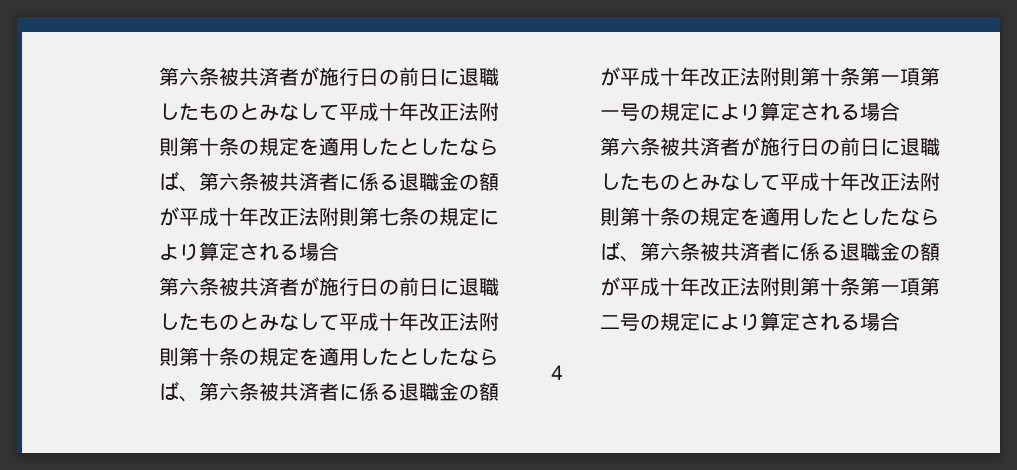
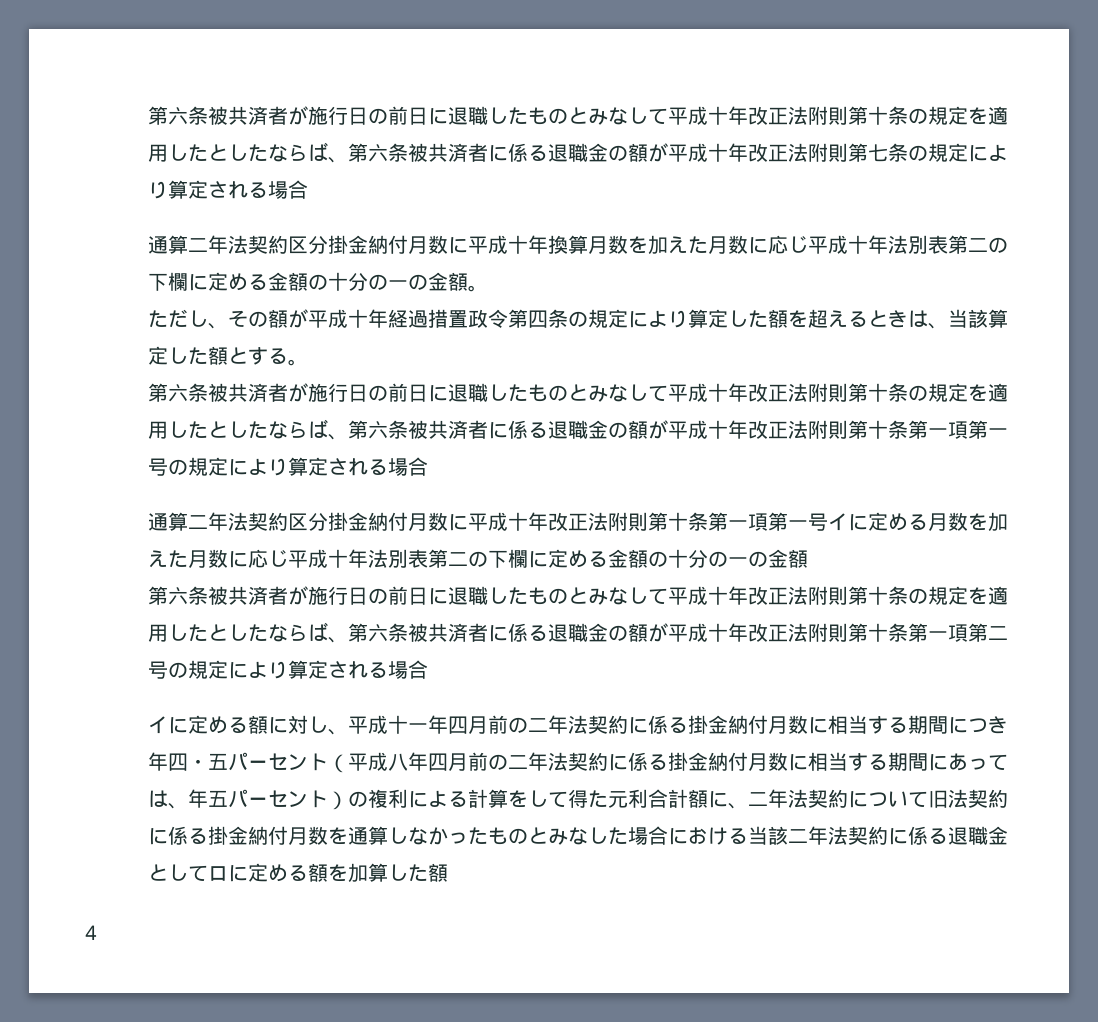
(339, 251) none -> [147,235,1008,255] [147,272,488,292] [147,309,1008,329] [147,346,308,366] // 通算二年法契約区分掛金納付月数に平成十年換算月数を加えた月数に応じ平成十年法別表第二の下欄に定める金額の十分の一の金額。 // ただし、その額が平成十年経過措置政令第四条の規定により算定した額を超えるときは、当該算定した額とする。
(900, 111) none -> [147,512,1008,532] [147,549,808,568] // 通算二年法契約区分掛金納付月数に平成十年改正法附則第十条第一項第一号イに定める月数を加えた月数に応じ平成十年法別表第二の下欄に定める金額の十分の一の金額
(900, 321) none -> [147,715,1008,735] [147,752,1008,773] [147,789,1008,810] [147,826,1008,845] [147,863,448,883] // イに定める額に対し、平成十一年四月前の二年法契約に係る掛金納付月数に相当する期間につき年四・五パーセント（平成八年四月前の二年法契約に係る掛金納付月数に相当する期間にあっては、年五パーセント）の複利による計算をして得た元利合計額に、二年法契約について旧法契約に係る掛金納付月数を通算しなかったものとみなした場合における当該二年法契約に係る退職金としてロに定める額を加算した額

